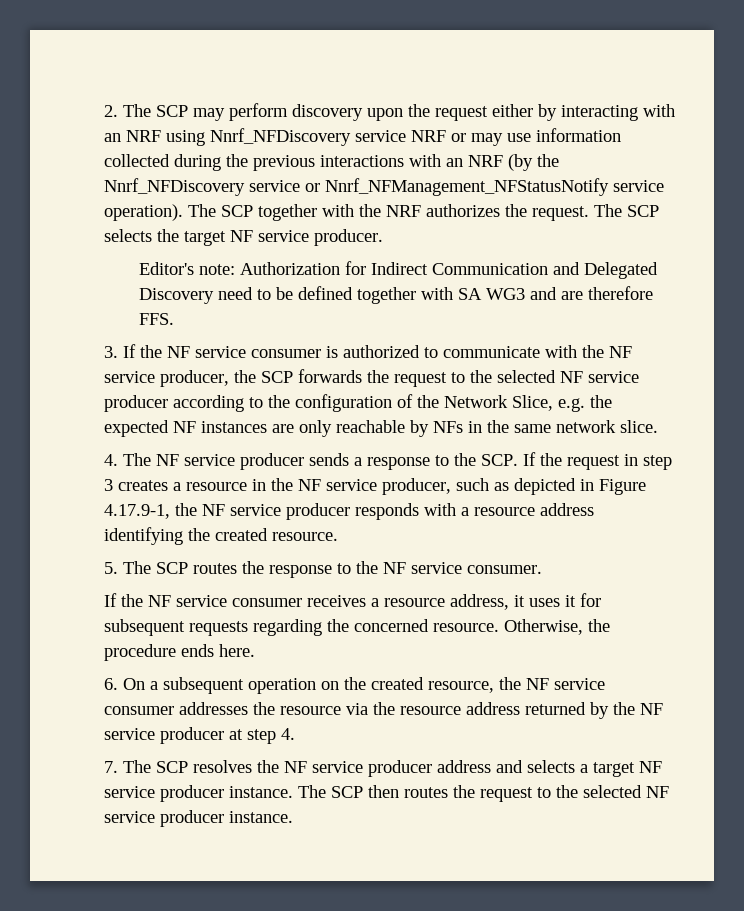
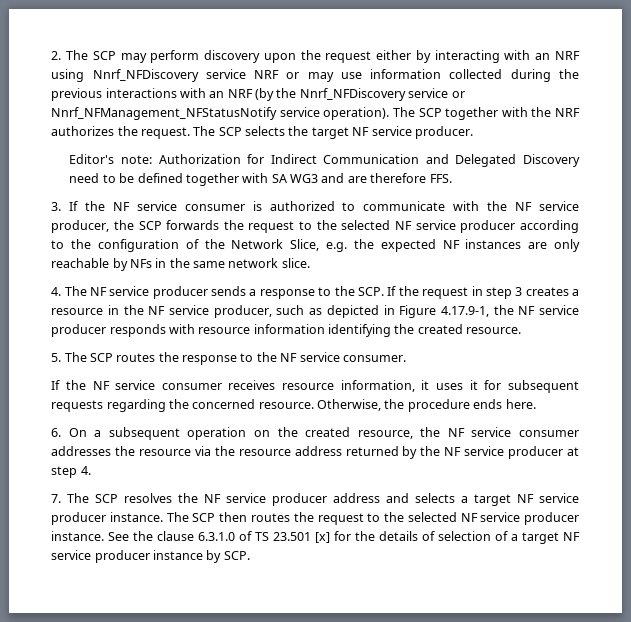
[460,503,594,516] a resource address -> [198,324,325,334] resource information
[370,594,509,610] a resource address, -> [282,380,415,392] resource information,
(293, 817) none -> [108,531,580,544] [51,550,250,563] See the clause 6.3.1.0 of TS 23.501 [x] for the details of selection of a target NF service producer instance by SCP.

